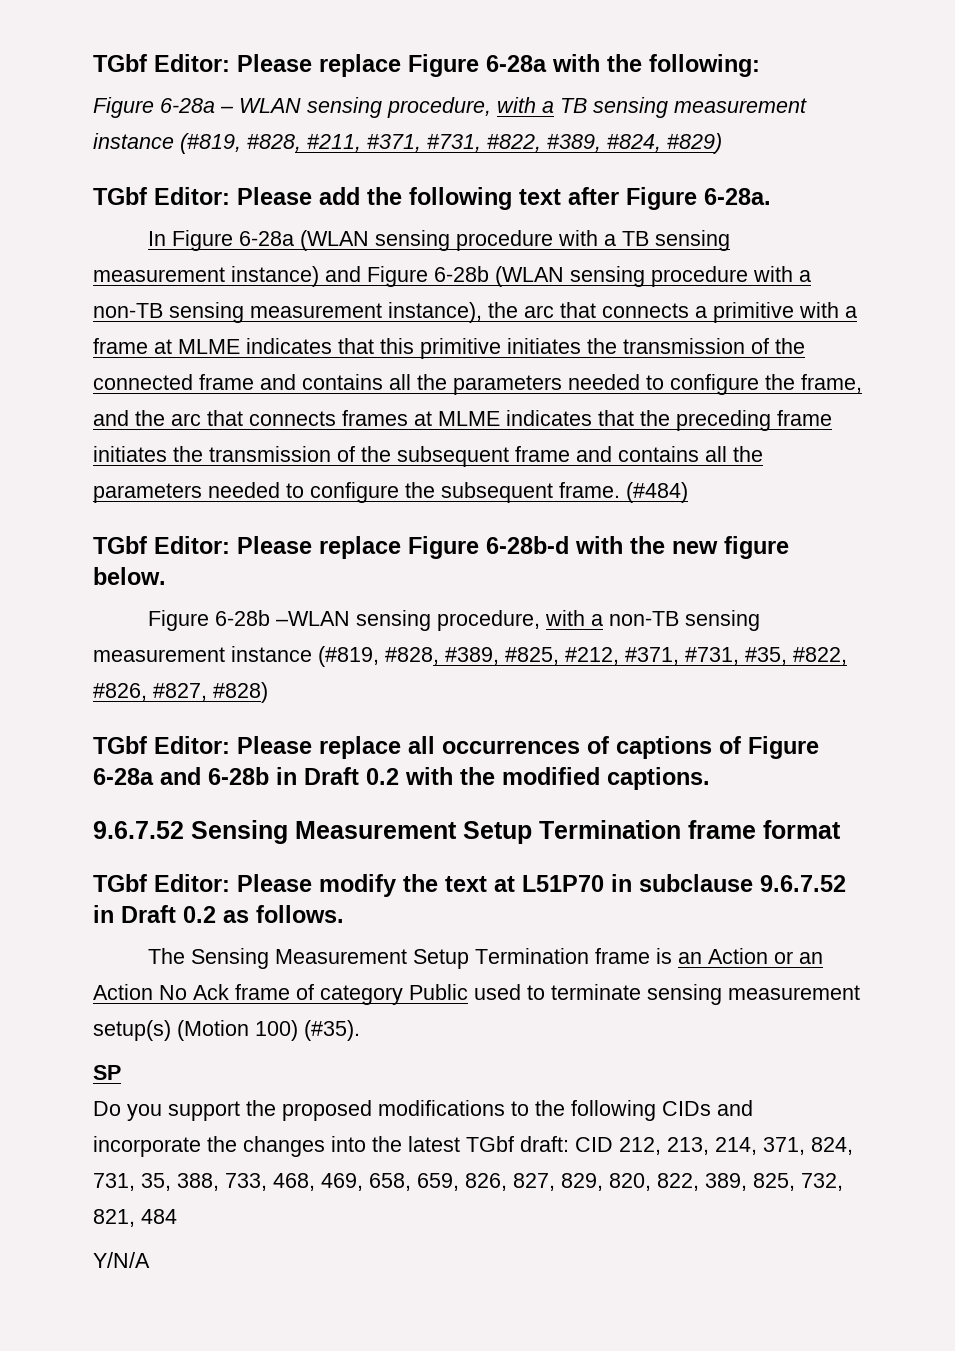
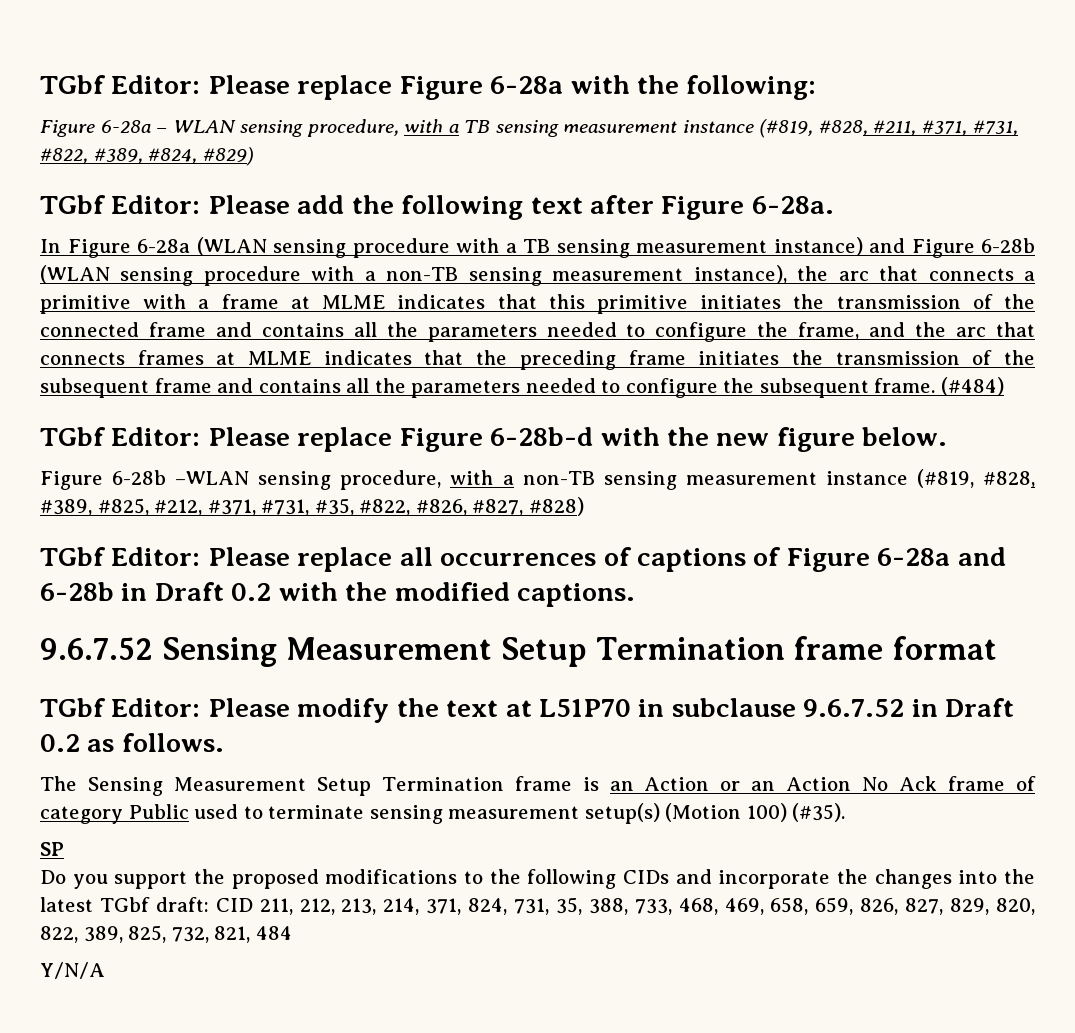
(613, 1144) none -> [259,898,293,915] 211,

